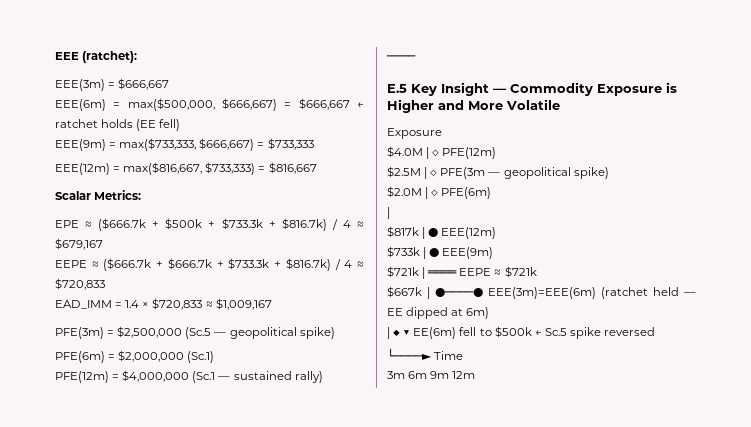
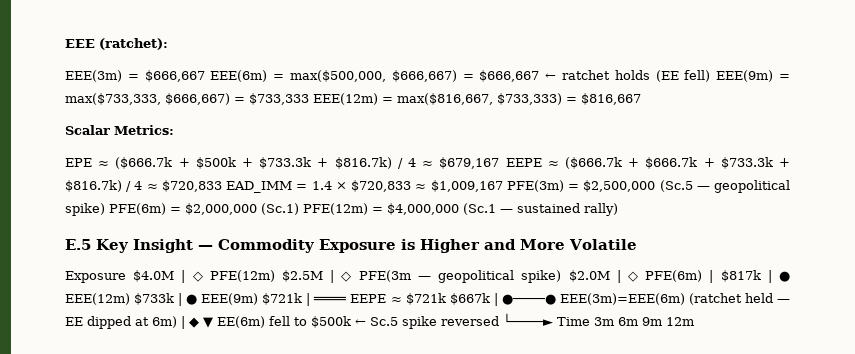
(170, 84) // -> (205, 76) none
(181, 125) // -> (711, 76) none
(314, 144) // -> (309, 99) none
(103, 244) // -> (500, 163) none
(105, 284) // -> (222, 186) none
(272, 304) // -> (503, 186) none
(335, 333) // -> (105, 209) none
(215, 357) // -> (299, 209) none
[386,55,416,60] // ──── -> (618, 209) none
(442, 133) // -> (126, 277) none
(497, 153) // -> (275, 276) none
(609, 173) // -> (562, 276) none
[387,207,390,219] // | // -> [709,270,714,283] |
(497, 233) // -> (130, 299) none
(494, 253) // -> (259, 299) none
(537, 272) // -> (446, 299) none
(490, 313) // -> (177, 322) none
(656, 331) // -> (499, 321) none
(464, 355) // -> (590, 321) none

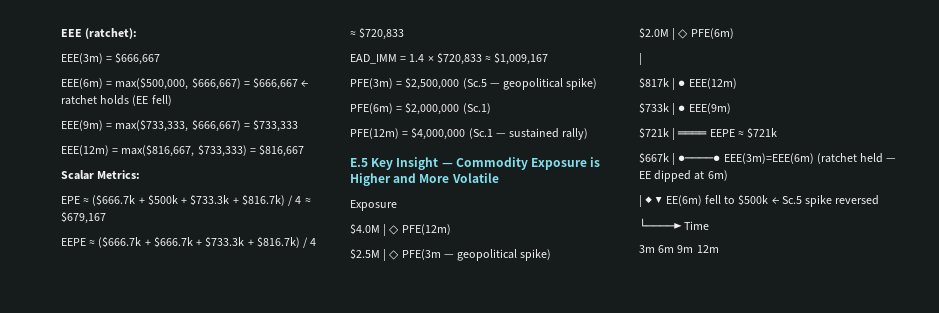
(205, 76) none -> (161, 59) //
(711, 76) none -> (172, 100) //
(309, 99) none -> (299, 126) //
(500, 163) none -> (106, 218) //
(222, 186) none -> (405, 34) //
(503, 186) none -> (549, 59) //
(105, 209) none -> (598, 84) //
(299, 209) none -> (491, 108) //
(126, 277) none -> (397, 205) //
(275, 276) none -> (451, 229) //
(562, 276) none -> (552, 255) //
[709,270,714,283] | -> [639,53,642,65] // | //
(130, 299) none -> (737, 83) //
(259, 299) none -> (731, 108) //
(446, 299) none -> (778, 133) //
(177, 322) none -> (728, 175) //
(499, 321) none -> (880, 200) //
(590, 321) none -> (710, 225) //

